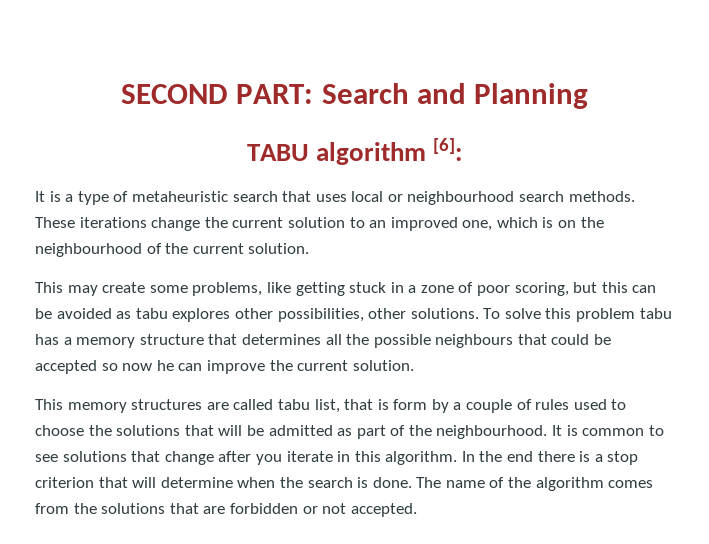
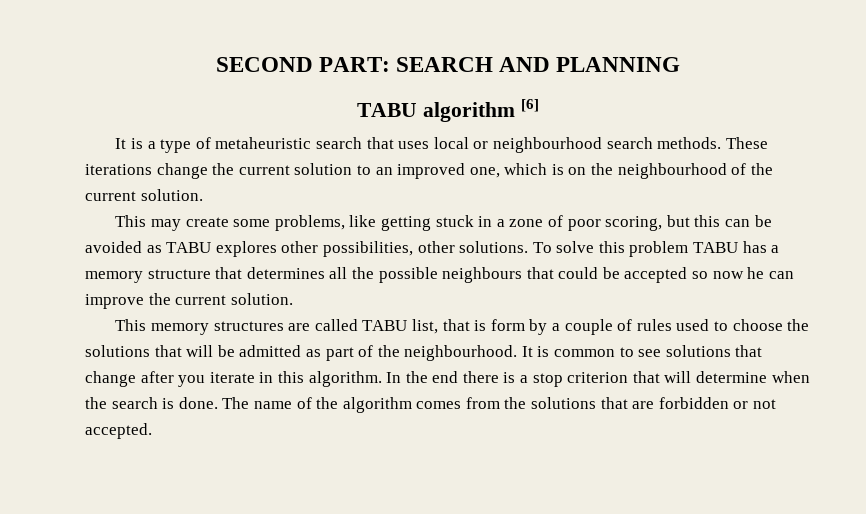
[321,83,589,109] Search and Planning -> [395,57,681,72] SEARCH AND PLANNING
[433,138,463,161] [6]: -> [520,99,539,112] [6]
[135,308,168,319] tabu -> [166,242,212,253] TABU
[639,308,672,319] tabu -> [693,242,739,253] TABU
[277,399,310,410] tabu -> [362,320,408,331] TABU

